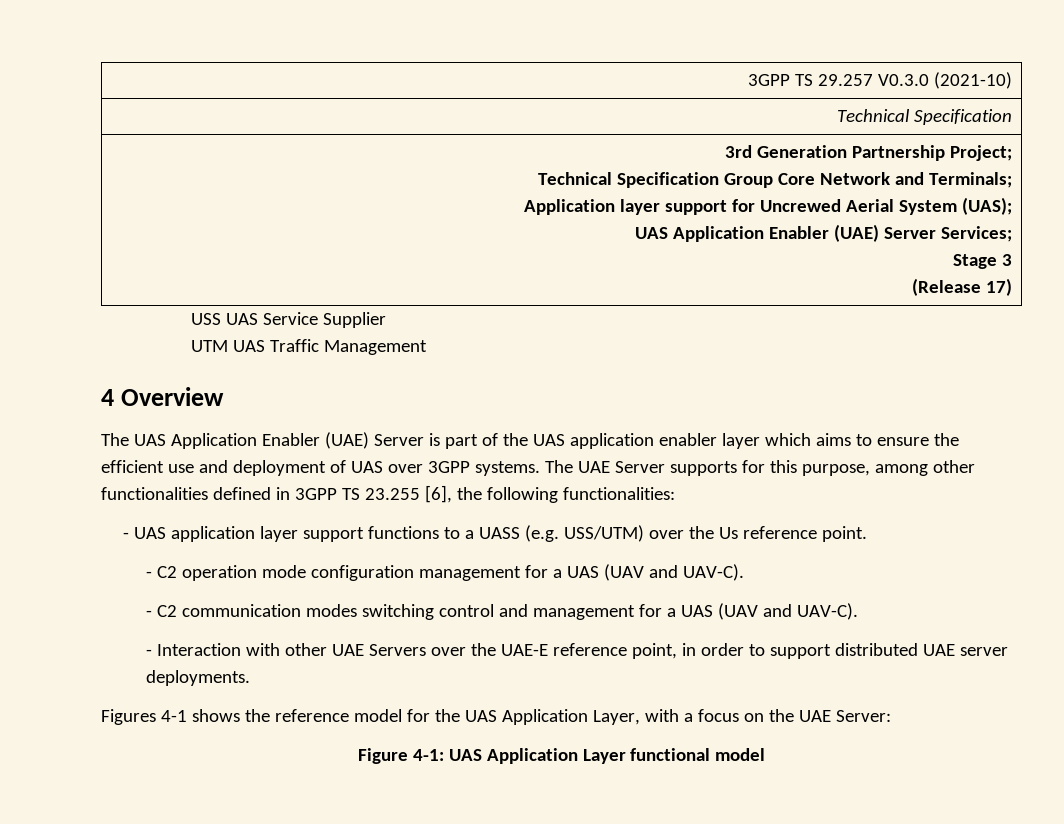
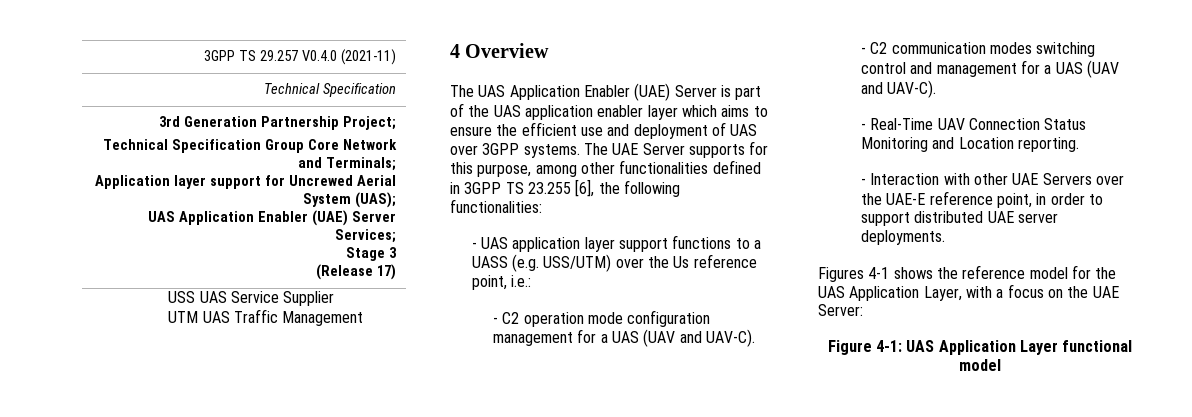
[877,72,1012,89] V0.3.0 (2021-10) -> [301,49,396,65] V0.4.0 (2021-11)
[822,526,868,542] point. -> [471,275,531,290] point, i.e.:
(858, 611) none -> [861,118,1087,130] [861,137,1080,152] // - Real-Time UAV Connection Status Monitoring and Location reporting.

